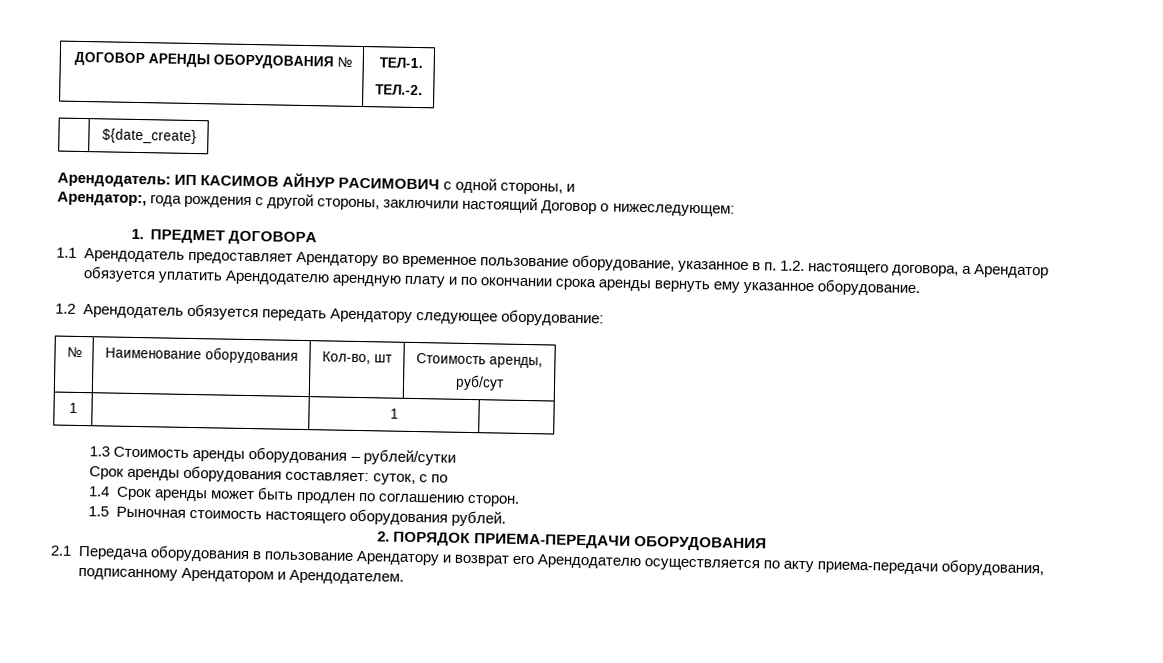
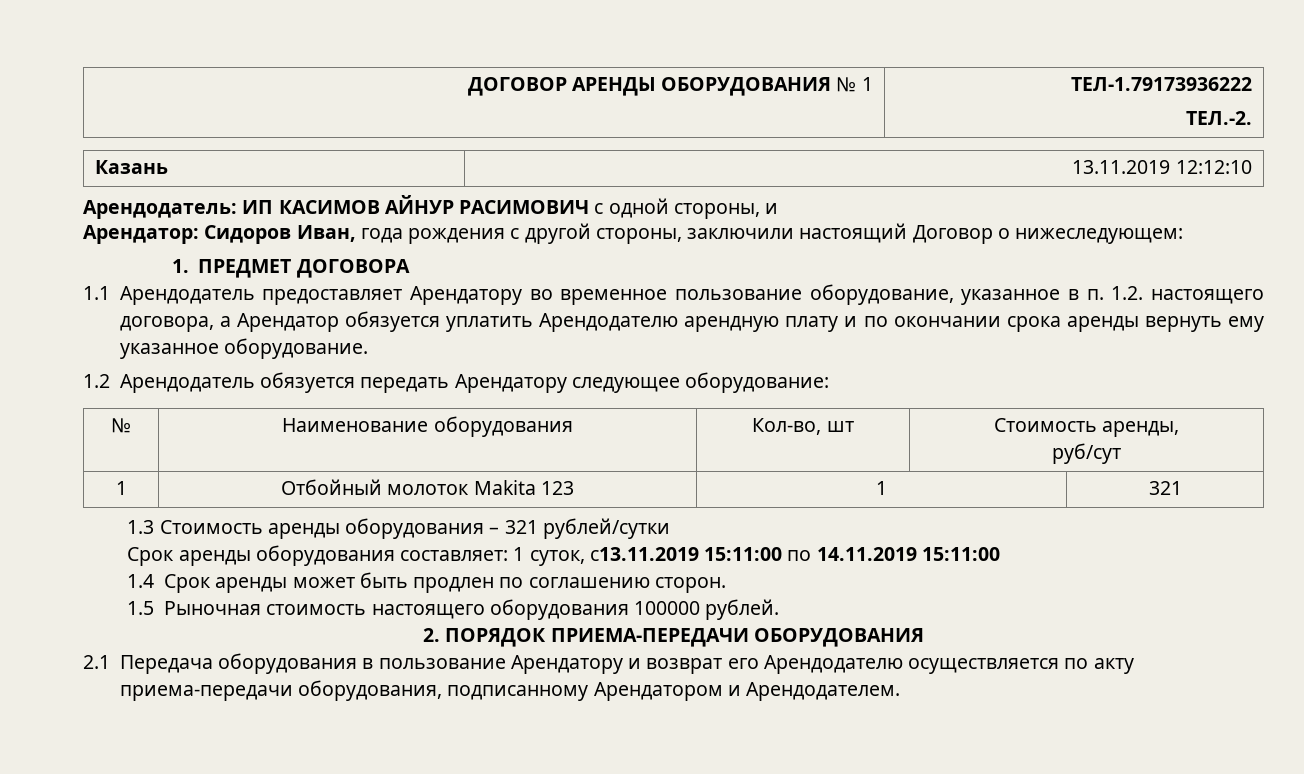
[379,57,424,69] | ТЕЛ-1. -> [861,77,873,91] [1070,77,1252,91] 1 | ТЕЛ-1.79173936222
[102,128,198,145] | ${date_create} -> [95,160,169,174] [1072,160,1252,174] Казань | 13.11.2019 12:12:10
[57,191,147,207] Арендатор:, -> [83,225,356,244] Арендатор: Сидоров Иван,
[389,408,399,419] | 1 | -> [281,479,574,495] [876,481,887,495] [1148,481,1182,495] Отбойный молоток Makita 123 | 1 | 321
(361, 459) none -> [504,520,538,534] 321
[372,473,448,486] суток, с по -> [513,547,1000,566] 1 суток, с13.11.2019 15:11:00 по 14.11.2019 15:11:00
(448, 517) none -> [634,601,701,615] 100000

